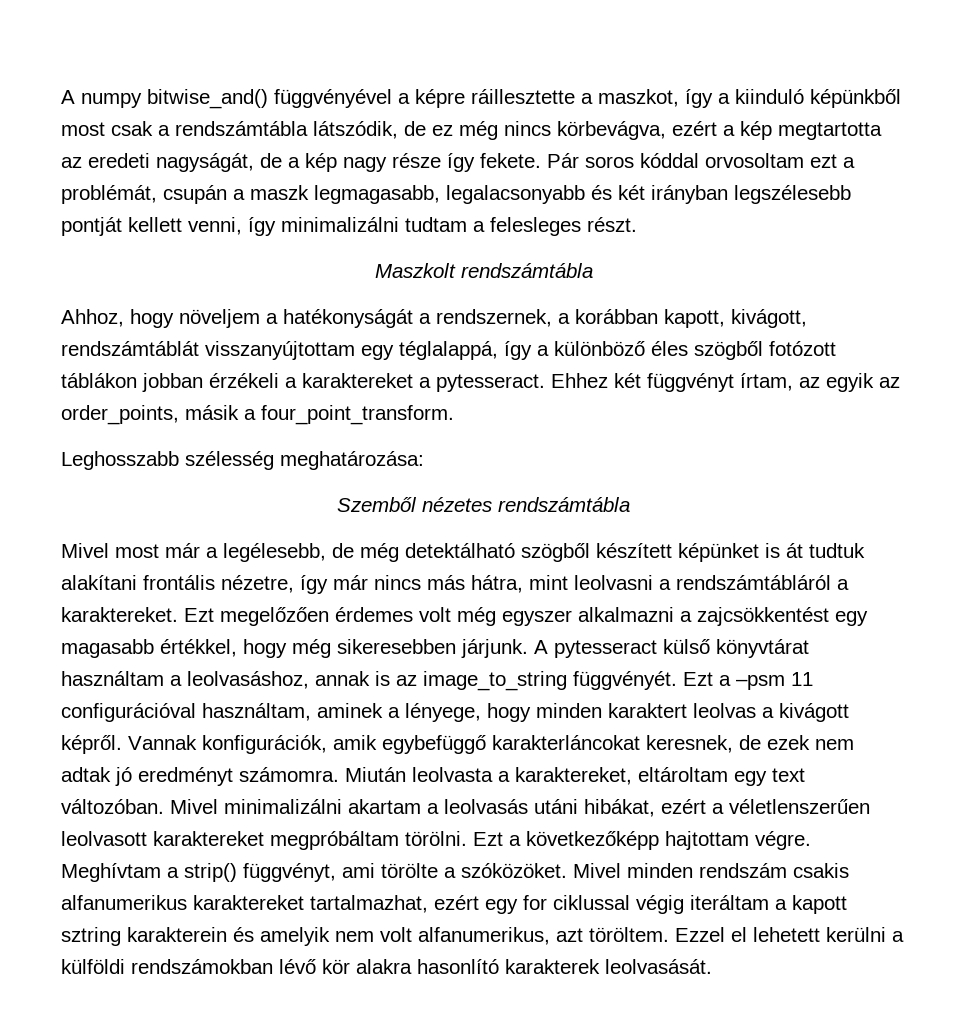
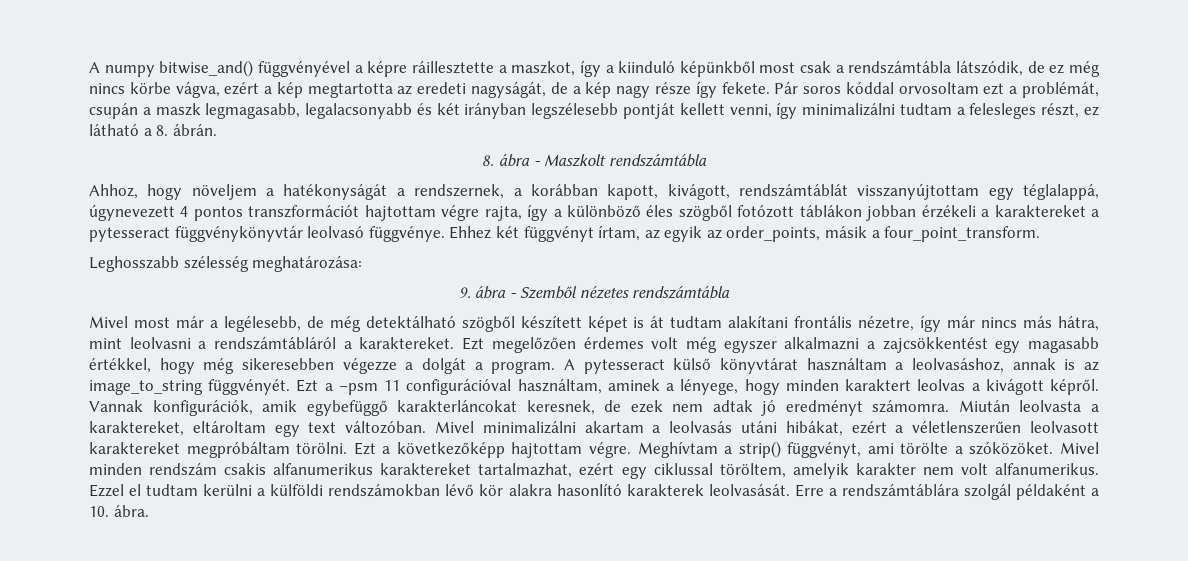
[557,121,666,140] körbevágva, -> [129,82,220,98] körbe vágva,
[587,217,637,232] részt. // -> [1041,103,1100,118] [89,124,217,136] [482,154,541,167] részt, ez látható a 8. ábrán. // 8. ábra -
(498, 350) none -> [89,204,522,221] úgynevezett 4 pontos transzformációt hajtottam végre rajta,
[436,374,545,392] pytesseract. -> [89,226,445,242] pytesseract függvénykönyvtár leolvasó függvénye.
(424, 460) none -> [458,286,517,299] 9. ábra -
[678,543,759,562] képünket -> [587,316,628,332] képet
[809,543,865,558] tudtuk -> [670,316,723,328] tudtam
[461,639,528,658] járjunk. -> [342,358,556,374] végezze a dolgát a program.
[523,895,847,914] [61,927,669,946] for ciklussal végig iteráltam a kapott sztring karakterein és amelyik nem volt alfanumerikus, azt töröltem. -> [653,463,1099,479] ciklussal töröltem, amelyik karakter nem volt alfanumerikus.
[753,927,820,942] lehetett -> [146,484,199,496] tudtam
(712, 966) none -> [794,484,1099,500] [89,505,149,517] Erre a rendszámtáblára szolgál példaként a 10. ábra.

